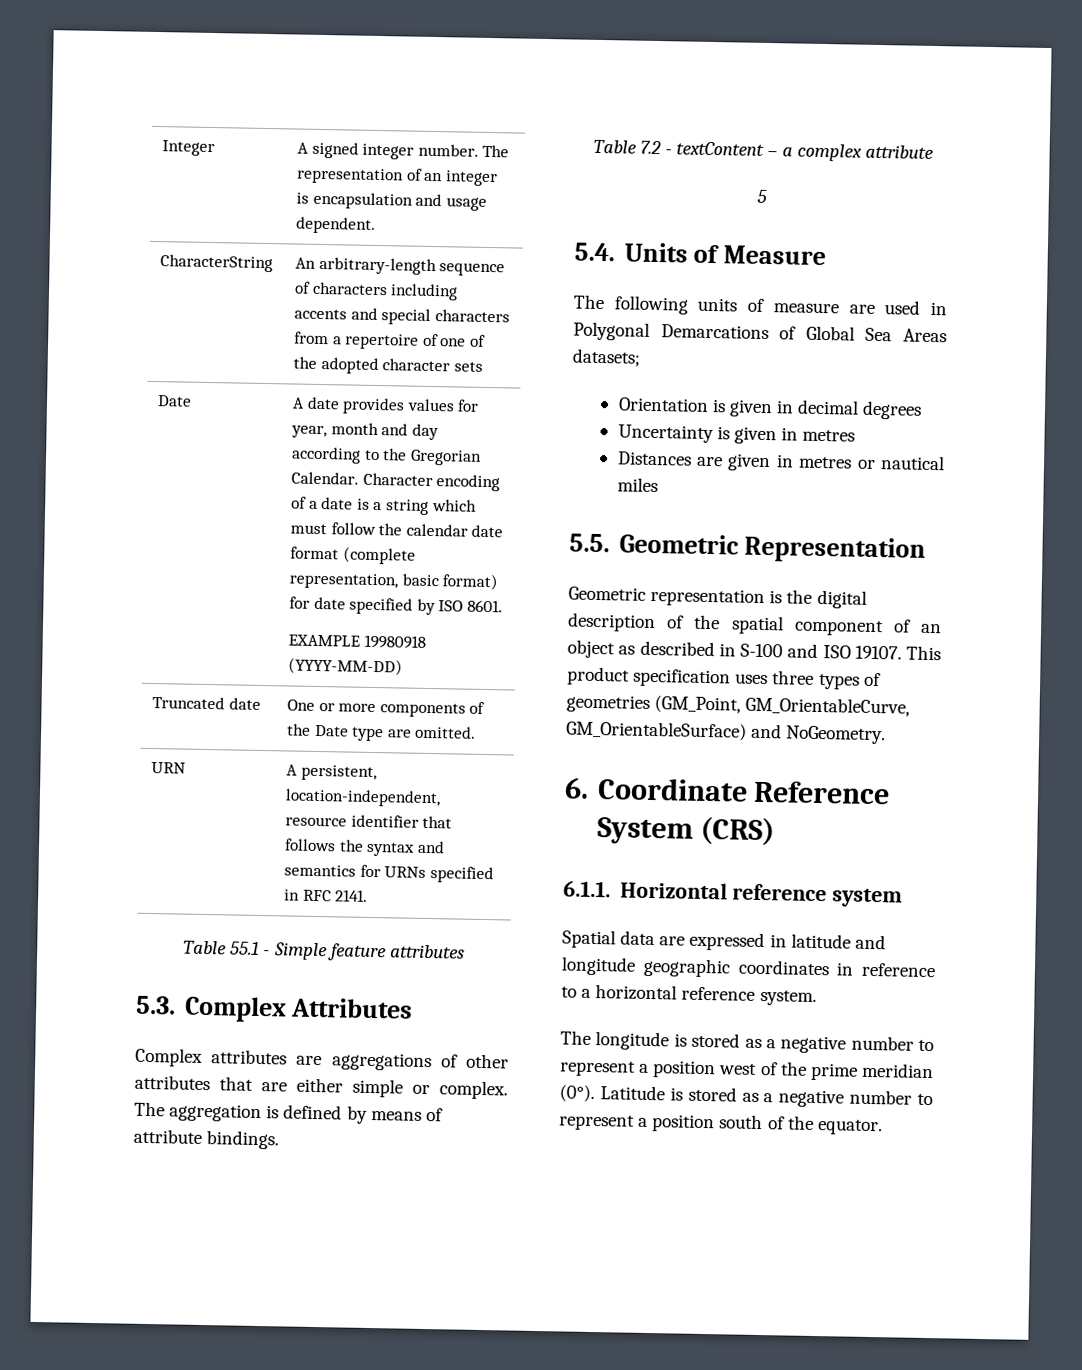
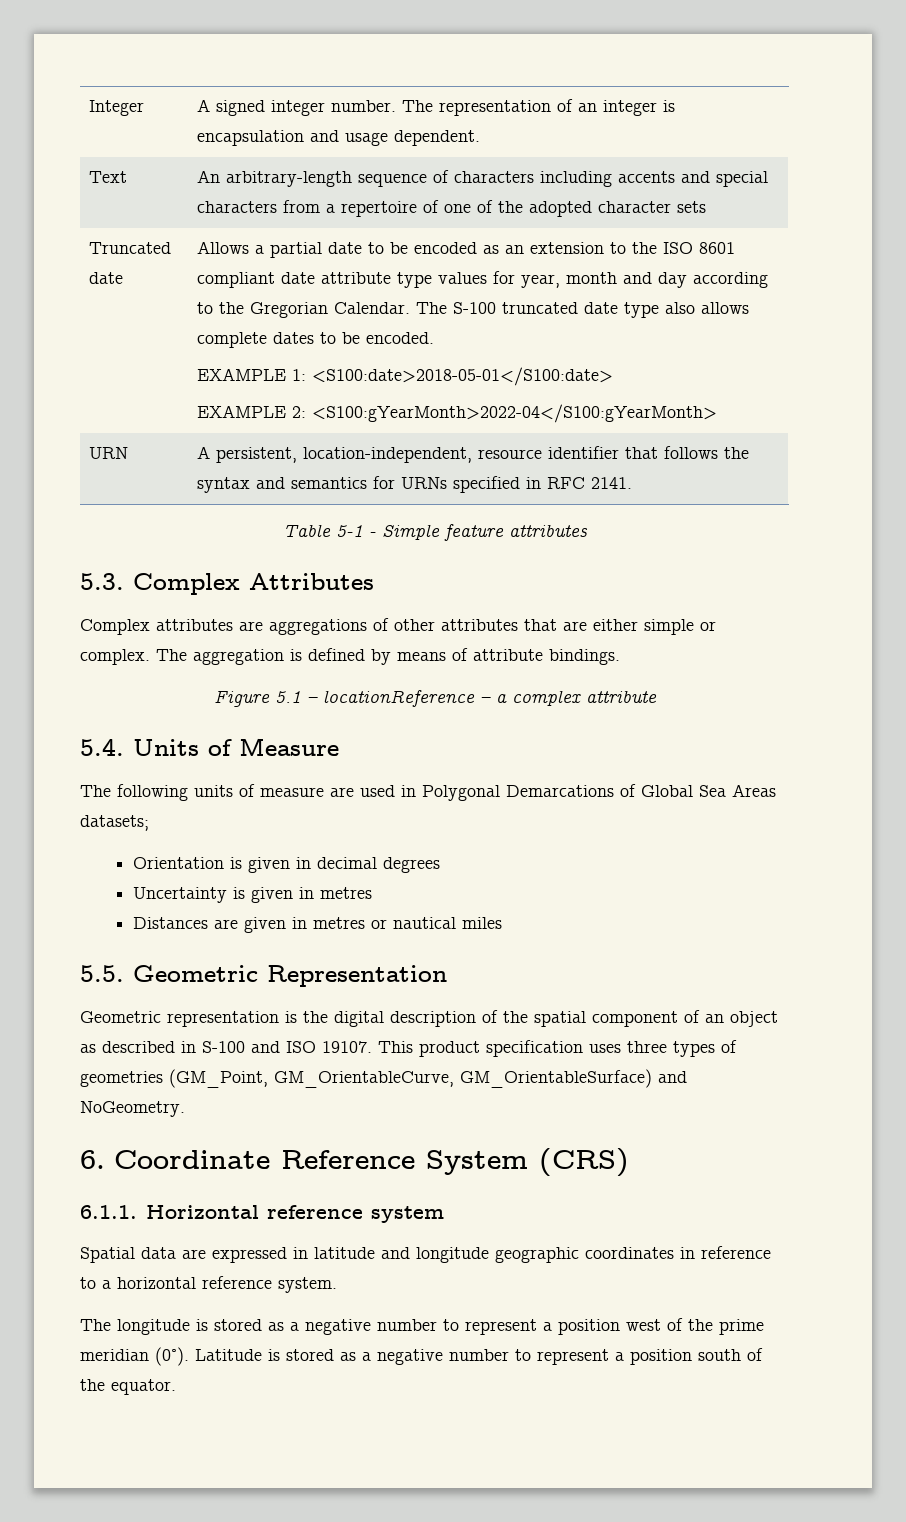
[160,254,274,273] CharacterString -> [88,171,127,183] Text
[157,395,193,407] [292,396,406,415] Date | A date provides -> [88,242,171,254] [88,272,123,284] [196,241,735,258] [196,272,432,288] Truncated date | Allows a partial date to be encoded as an extension to the ISO 8601 compliant date attribute type
[362,472,501,492] [291,496,477,515] [290,522,504,538] [290,546,416,565] [289,572,499,591] [289,596,503,616] [288,634,426,649] [288,657,404,676] [152,696,261,710] [287,699,486,718] [287,723,477,742] Character encoding of a date is a string which must follow the calendar date format (complete representation, basic format) for date specified by ISO 8601. // EXAMPLE 19980918 (YYYY-MM-DD) // Truncated date | One or more components of the Date type are omitted. -> [415,302,749,318] [196,332,434,348] [196,367,613,386] [196,404,717,423] The S-100 truncated date type also allows complete dates to be encoded. // EXAMPLE 1: <S100:date>2018-05-01</S100:date> // EXAMPLE 2: <S100:gYearMonth>2022-04</S100:gYearMonth>
[230,941,260,955] 55.1 -> [335,525,363,537] 5-1
[592,139,764,156] Table 7.2 - textContent -> [213,690,475,707] Figure 5.1 – locationReference
[757,189,767,203] // 5 -> (657, 696) none

